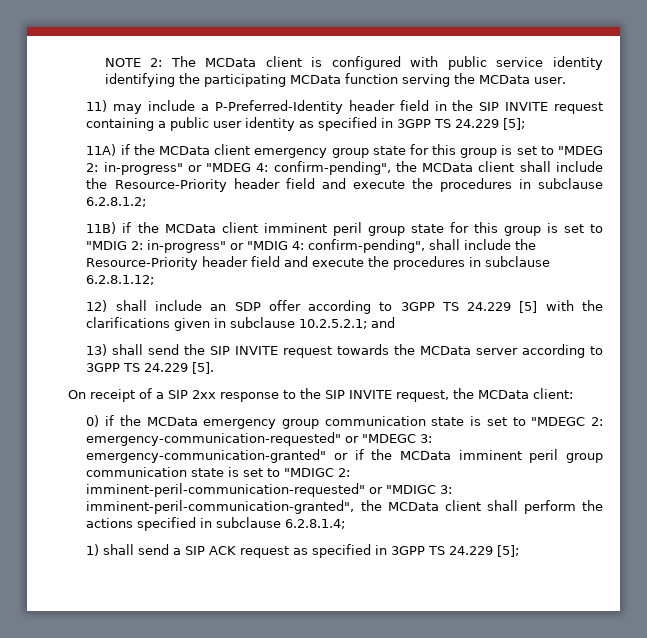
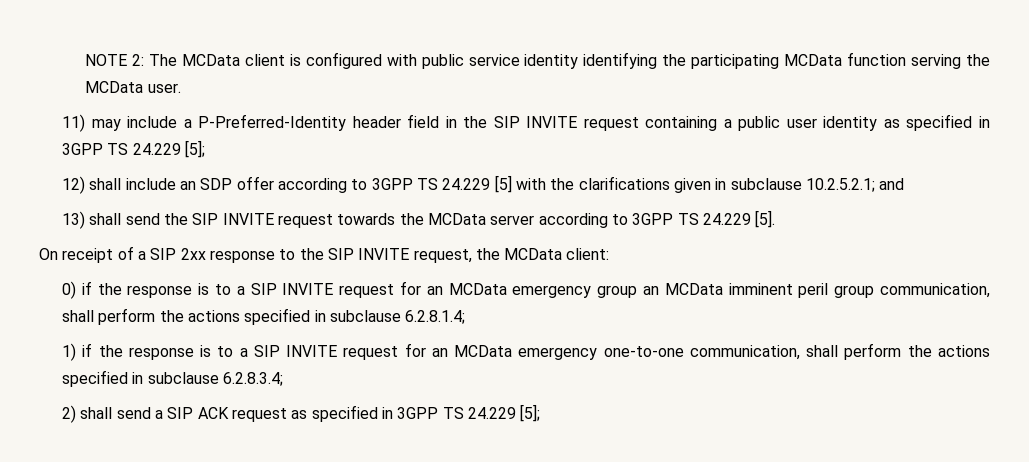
[86,144,603,158] [86,161,604,175] [86,178,603,192] [86,197,147,207] [86,222,604,236] [86,239,537,253] [86,256,551,270] [86,275,155,285] // 11A) if the MCData client emergency group state for this group is set to "MDEG 2: in-progress" or "MDEG 4: confirm-pending", the MCData client shall include the Resource-Priority header field and execute the procedures in subclause 6.2.8.1.2; // 11B) if the MCData client imminent peril group state for this group is set to "MDIG 2: in-progress" or "MDIG 4: confirm-pending", shall include the Resource-Priority header field and execute the procedures in subclause 6.2.8.1.12; -> (206, 149) none
[146,416,603,429] [86,432,433,446] [86,449,603,463] [86,467,351,477] [86,483,453,497] [86,500,481,514] MCData emergency group communication state is set to "MDEGC 2: emergency-communication-requested" or "MDEGC 3: emergency-communication-granted" or if the MCData imminent peril group communication state is set to "MDIGC 2: imminent-peril-communication-requested" or "MDIGC 3: imminent-peril-communication-granted", the MCData client -> [127,281,990,298] response is to a SIP INVITE request for an MCData emergency group an MCData imminent peril group communication,
(100, 550) none -> [82,343,990,360] [62,370,284,387] [62,405,77,423] if the response is to a SIP INVITE request for an MCData emergency one-to-one communication, shall perform the actions specified in subclause 6.2.8.3.4; // 2)

